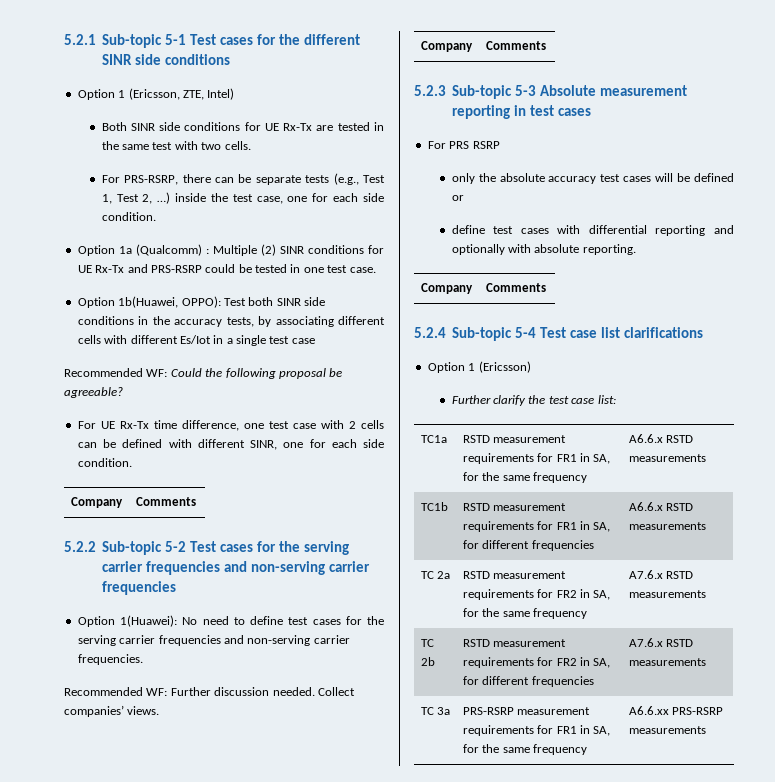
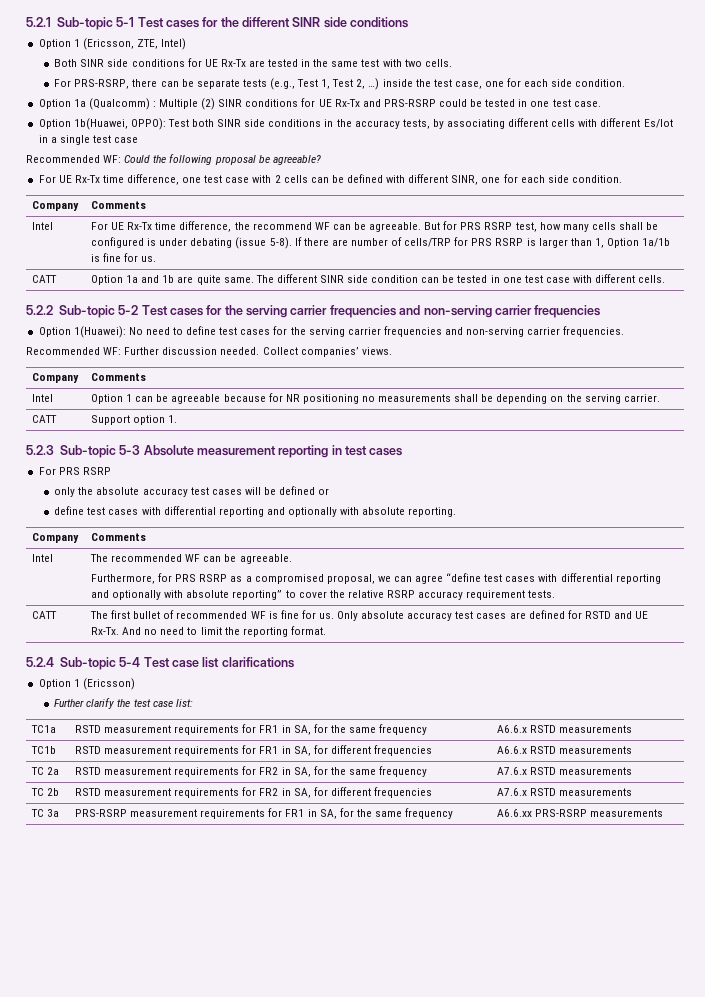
(196, 501) none -> [32,222,54,230] [91,221,659,232] [91,237,671,249] [91,253,157,262] [32,275,58,283] [91,274,666,285] // Intel | For UE Rx-Tx time difference, the recommend WF can be agreeable. But for PRS RSRP test, how many cells shall be configured is under debating (issue 5-8). If there are number of cells/TRP for PRS RSRP is larger than 1, Option 1a/1b is fine for us. // CATT | Option 1a and 1b are quite same. The different SINR side condition can be tested in one test case with different cells.
(546, 45) none -> [32,394,54,402] [91,393,660,404] [32,415,58,423] [91,415,178,425] // Intel | Option 1 can be agreeable because for NR positioning no measurements shall be depending on the serving carrier. // CATT | Support option 1.
(546, 287) none -> [32,554,54,562] [90,554,292,564] [91,573,661,584] [91,590,556,600] [32,611,58,619] [90,610,649,621] [91,626,326,637] // Intel | The recommended WF can be agreeable. // Furthermore, for PRS RSRP as a compromised proposal, we can agree “define test cases with differential reporting and optionally with absolute reporting” to cover the relative RSRP accuracy requirement tests. // CATT | The first bullet of recommended WF is fine for us. Only absolute accuracy test cases are defined for RSTD and UE Rx-Tx. And no need to limit the reporting format.

